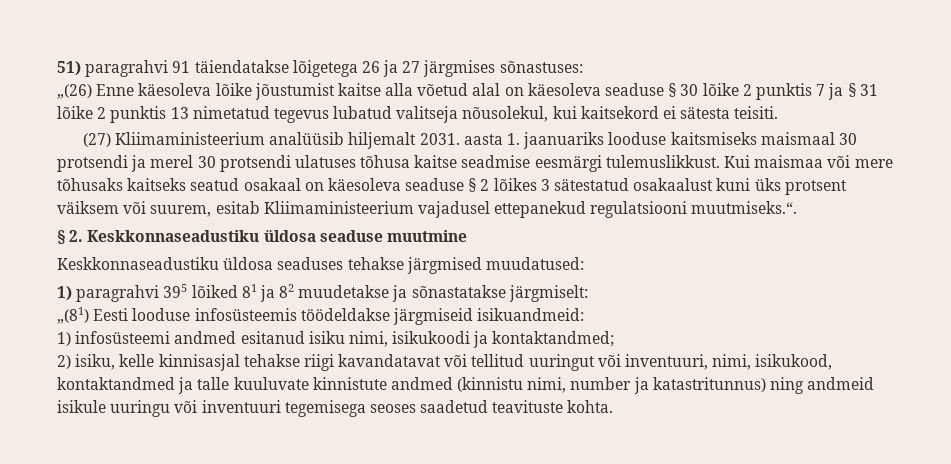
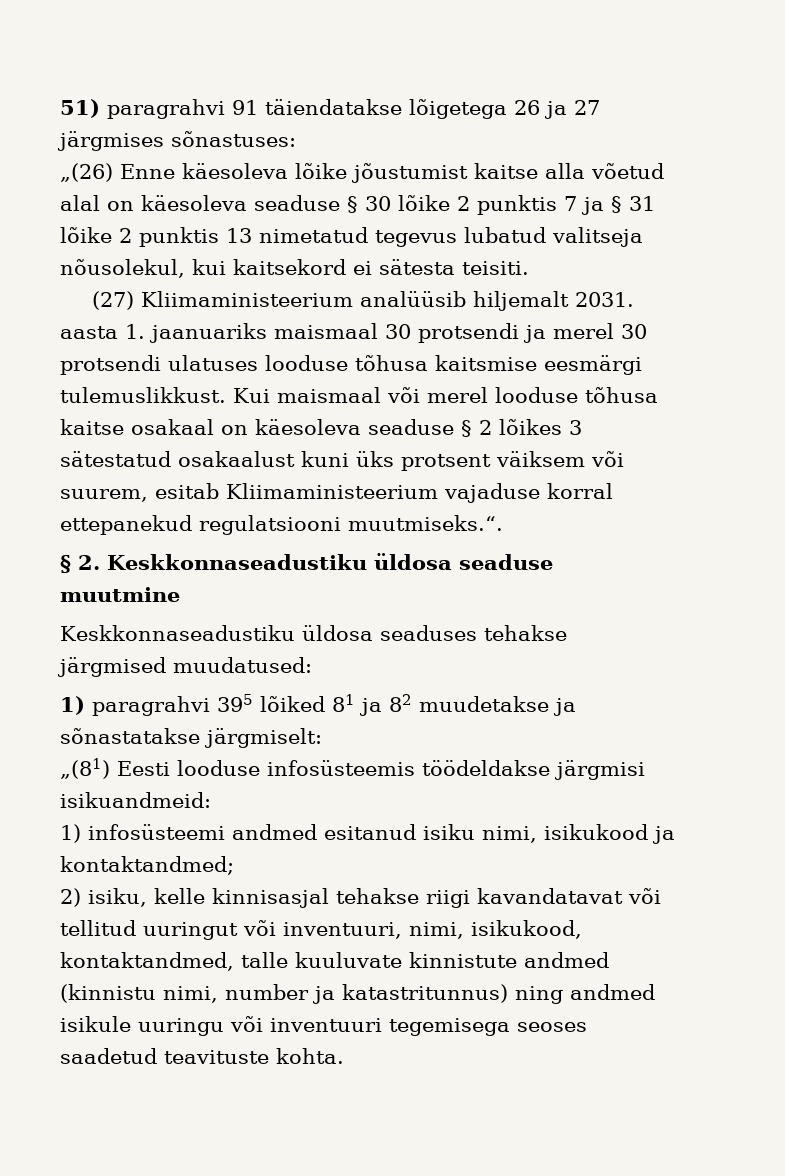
[608,132,757,145] looduse kaitsmiseks -> (267, 333) none
[360,155,893,172] [57,178,240,191] tõhusa kaitse seadmise eesmärgi tulemuslikkust. Kui maismaa või mere tõhusaks kaitseks seatud -> [265,355,642,375] [60,387,658,403] [60,419,124,435] looduse tõhusa kaitsmise eesmärgi tulemuslikkust. Kui maismaal või merel looduse tõhusa kaitse
[417,201,490,218] vajadusel -> [444,483,613,503] vajaduse korral
[392,308,473,325] järgmiseid -> [554,760,645,780] järgmisi
[392,331,471,344] isikukoodi -> [544,824,648,840] isikukood
[57,377,194,394] kontaktandmed ja -> [60,952,234,971] kontaktandmed,
[807,377,875,390] andmeid -> [570,984,655,1000] andmed

